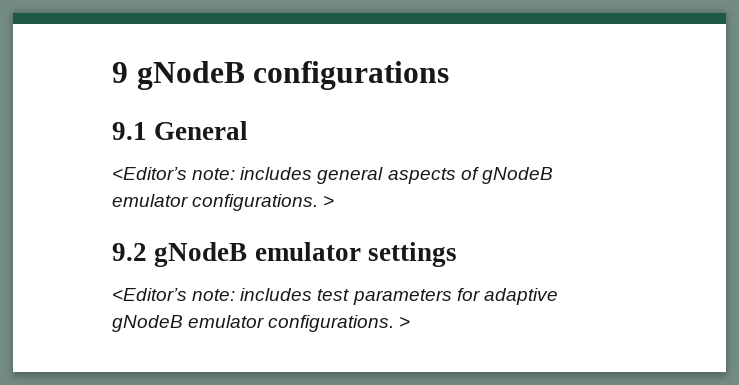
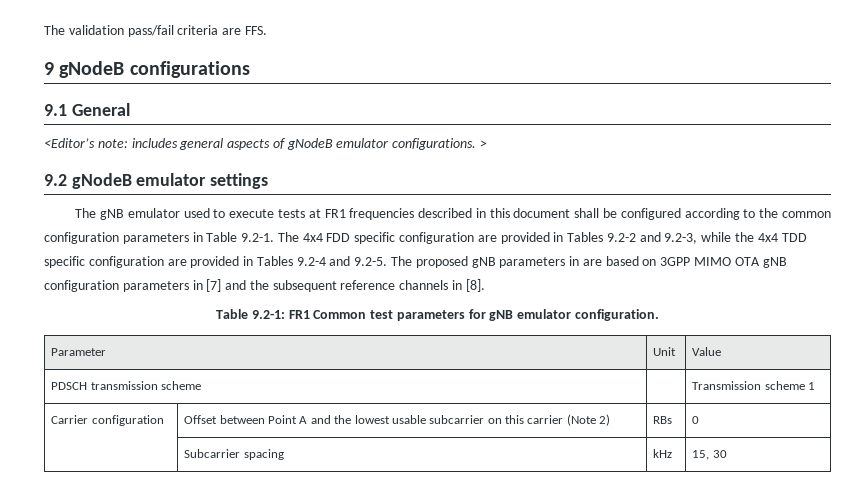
(112, 72) none -> [44,25,267,37] The validation pass/fail criteria are FFS. //
[112,288,558,305] [112,315,411,332] <Editor’s note: includes test parameters for adaptive gNodeB emulator configurations. > -> [75,208,831,220] [44,232,807,244] [44,256,787,268] [44,279,485,292] [215,309,660,321] [51,348,107,356] [653,347,677,356] [692,347,722,356] [51,381,202,390] [692,381,816,390] [51,415,164,426] [184,414,611,426] [653,416,673,424] [692,416,700,424] [184,449,284,460] [653,449,673,458] [692,450,727,460] The gNB emulator used to execute tests at FR1 frequencies described in this document shall be configured according to the common configuration parameters in Table 9.2-1. The 4x4 FDD specific configuration are provided in Tables 9.2-2 and 9.2-3, while the 4x4 TDD specific configuration are provided in Tables 9.2-4 and 9.2-5. The proposed gNB parameters in are based on 3GPP MIMO OTA gNB configuration parameters in [7] and the subsequent reference channels in [8]. // Table 9.2-1: FR1 Common test parameters for gNB emulator configuration. // Parameter | Unit | Value // PDSCH transmission scheme | | Transmission scheme 1 // Carrier configuration | Offset between Point A and the lowest usable subcarrier on this carrier (Note 2) | RBs | 0 // | Subcarrier spacing | kHz | 15, 30

